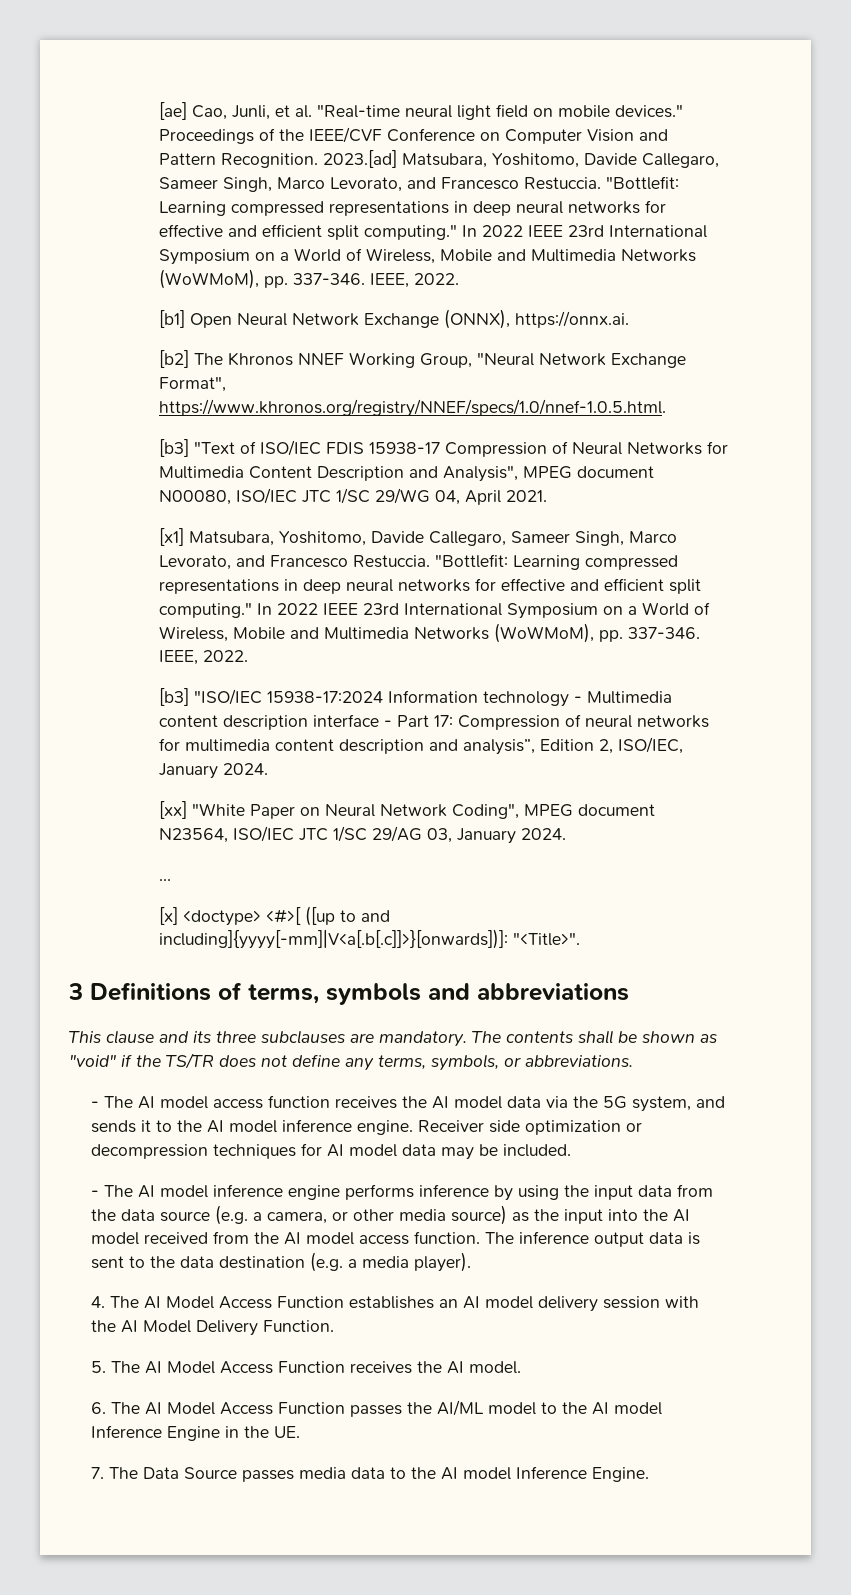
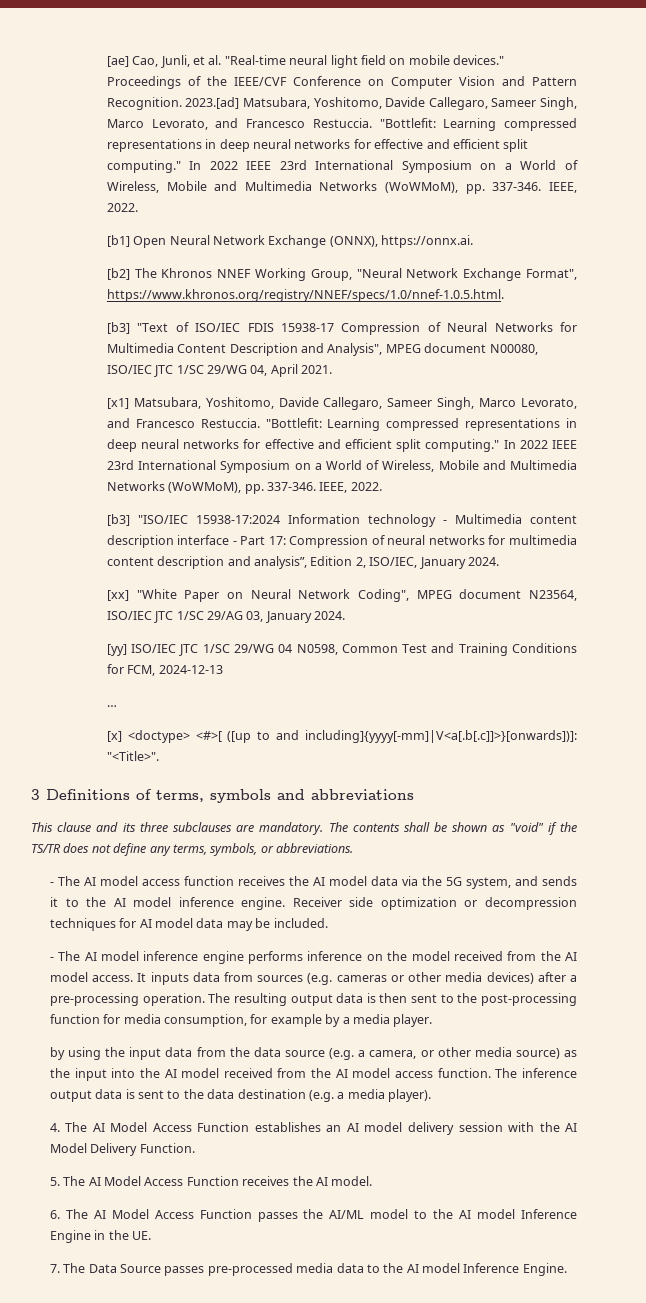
(566, 834) none -> [106,643,577,656] [106,664,223,676] // [yy] ISO/IEC JTC 1/SC 29/WG 04 N0598, Common Test and Training Conditions for FCM, 2024-12-13
(490, 1190) none -> [366,951,578,961] [49,972,577,985] [49,993,578,1006] [49,1014,433,1027] on the model received from the AI model access. It inputs data from sources (e.g. cameras or other media devices) after a pre-processing operation. The resulting output data is then sent to the post-processing function for media consumption, for example by a media player. //
(295, 1476) none -> [207,1263,293,1276] pre-processed

